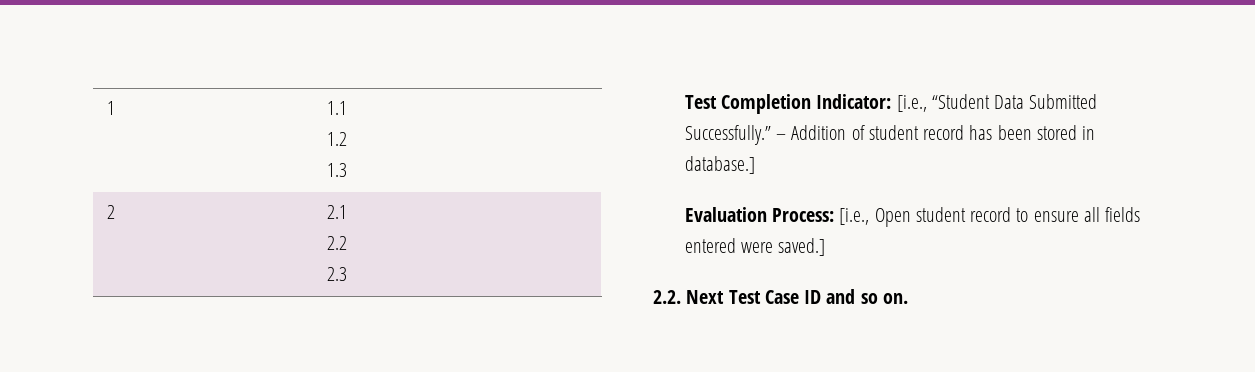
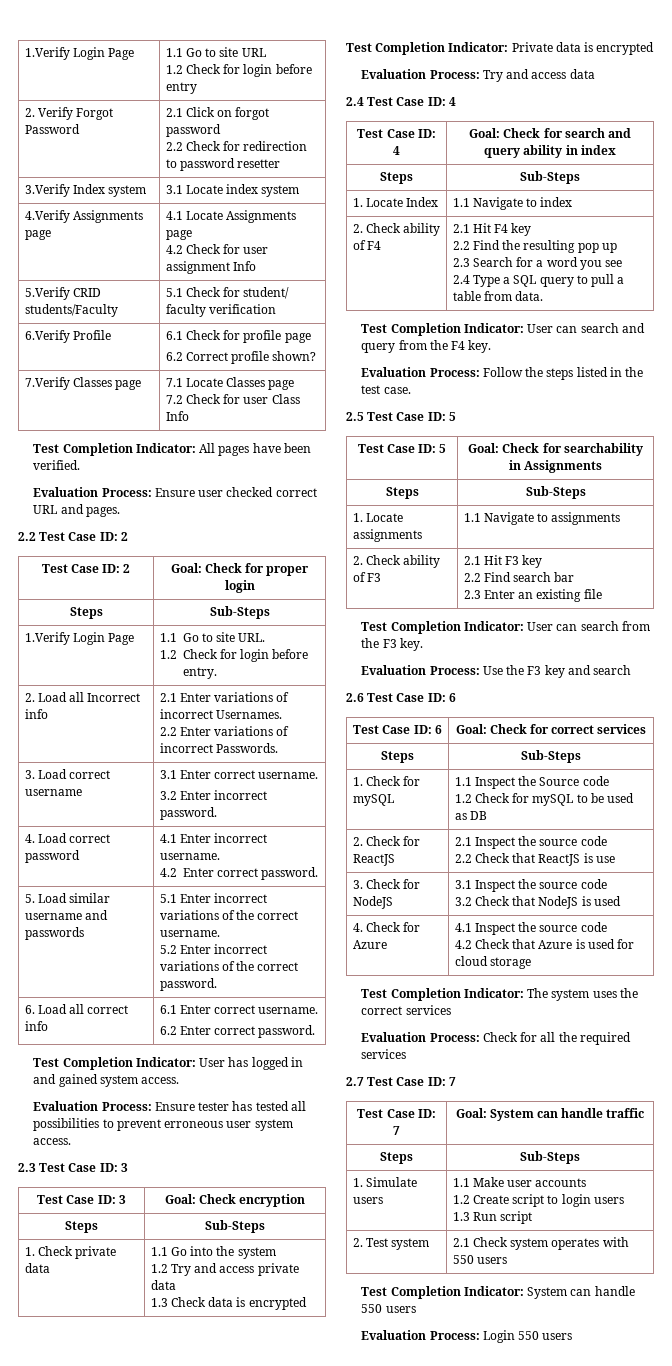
[106,101,115,115] [326,101,347,115] [326,132,347,146] [326,163,347,177] [106,205,115,219] [326,205,347,219] [326,236,347,250] [326,267,347,281] [684,94,1098,114] [684,125,1096,145] [684,156,755,174] [684,207,1141,227] [684,238,826,256] [653,289,908,304] 1 | 1.1 // 1.2 // 1.3 // 2 | 2.1 // 2.2 // 2.3 // Test Completion Indicator: [i.e., “Student Data Submitted Successfully.” – Addition of student record has been stored in database.] // Evaluation Process: [i.e., Open student record to ensure all fields entered were saved.] // 2.2. Next Test Case ID and so on. -> [24,47,135,60] [165,47,266,57] [165,64,312,77] [165,82,197,94] [24,107,114,120] [24,124,80,134] [165,107,270,120] [165,124,221,137] [165,141,308,151] [165,158,281,171] [24,184,147,197] [165,184,300,197] [24,210,143,223] [24,230,51,240] [165,210,297,223] [165,230,192,240] [165,244,269,254] [165,261,256,274] [24,287,101,300] [24,304,118,317] [165,287,290,299] [165,304,276,317] [24,330,111,343] [165,330,311,343] [165,351,317,364] [24,377,142,390] [165,377,295,390] [165,394,300,404] [165,411,189,421] [33,443,311,456] [33,460,81,470] [33,487,317,497] [33,504,120,517] [18,532,128,541] [41,564,131,573] [170,563,310,576] [224,580,255,593] [69,607,103,619] [209,606,270,619] [24,632,135,645] [159,632,266,642] [159,649,309,662] [182,667,217,679] [24,692,141,702] [24,709,48,719] [159,692,290,702] [159,709,282,719] [159,726,290,736] [159,743,278,753] [24,769,111,779] [24,789,82,796] [159,770,319,779] [159,790,268,800] [159,807,217,820] [24,833,111,843] [24,850,80,863] [159,833,268,843] [159,853,220,860] [159,867,319,880] [24,893,111,903] [24,910,108,920] [24,927,84,940] [159,893,268,903] [159,910,299,920] [159,930,220,937] [159,944,268,954] [159,961,299,971] [159,978,217,991] [24,1004,129,1014] [24,1021,48,1031] [159,1005,319,1014] [159,1025,316,1038] [33,1057,303,1070] [33,1074,180,1087] [33,1101,306,1111] [33,1118,293,1131] [33,1138,72,1145] [18,1163,128,1172] [37,1195,126,1204] [164,1194,306,1207] [65,1221,98,1233] [205,1220,265,1233] [24,1246,117,1259] [24,1263,50,1273] [150,1246,276,1259] [150,1263,299,1276] [150,1280,176,1290] [150,1297,307,1310] [346,42,655,55] [361,69,595,82] [346,97,456,106] [357,129,436,138] [393,146,400,155] [469,128,631,138] [484,145,616,158] [380,172,413,184] [520,171,580,184] [352,197,439,207] [452,197,573,210] [352,223,441,236] [352,240,381,250] [452,223,532,236] [452,240,617,253] [452,257,622,270] [452,274,625,287] [452,291,544,301] [361,323,645,336] [361,340,492,353] [361,367,643,380] [361,385,411,394] [346,412,456,421] [357,444,447,453] [468,443,643,456] [508,460,603,473] [385,487,419,499] [525,486,586,499] [352,513,403,522] [352,529,422,542] [463,512,621,525] [352,555,441,568] [352,572,381,582] [463,555,543,568] [463,572,575,582] [463,589,602,602] [361,621,650,634] [361,638,423,651] [361,665,631,678] [346,693,456,702] [353,725,442,734] [455,724,647,734] [381,751,414,763] [521,750,581,763] [352,776,421,786] [352,794,394,806] [454,776,609,789] [454,793,634,806] [454,811,487,820] [352,836,421,846] [352,854,395,866] [454,836,607,849] [454,853,615,866] [352,879,421,889] [352,896,393,909] [454,879,607,892] [454,896,621,909] [352,922,421,932] [352,940,387,949] [454,922,607,935] [454,939,634,949] [454,956,531,969] [361,988,638,1001] [361,1005,451,1015] [361,1032,631,1045] [361,1049,407,1059] [346,1077,456,1086] [357,1109,436,1118] [393,1126,400,1135] [455,1108,645,1121] [380,1152,413,1164] [520,1151,580,1164] [352,1177,417,1187] [352,1197,383,1204] [452,1177,587,1187] [452,1194,624,1207] [452,1211,533,1224] [352,1238,430,1250] [452,1237,629,1250] [452,1255,507,1264] [361,1286,635,1299] [361,1304,416,1313] [361,1330,573,1343] 1.Verify Login Page | 1.1 Go to site URL // 1.2 Check for login before entry // 2. Verify Forgot Password | 2.1 Click on forgot password // 2.2 Check for redirection to password resetter // 3.Verify Index system | 3.1 Locate index system // 4.Verify Assignments page | 4.1 Locate Assignments page // 4.2 Check for user assignment Info // 5.Verify CRID students/Faculty | 5.1 Check for student/ faculty verification // 6.Verify Profile | 6.1 Check for profile page // 6.2 Correct profile shown? // 7.Verify Classes page | 7.1 Locate Classes page // 7.2 Check for user Class Info // Test Completion Indicator: All pages have been verified. // Evaluation Process: Ensure user checked correct URL and pages. // 2.2 Test Case ID: 2 // Test Case ID: 2 | Goal: Check for proper login // Steps | Sub-Steps // 1.Verify Login Page | 1.1 Go to site URL. // 1.2 Check for login before entry. // 2. Load all Incorrect info | 2.1 Enter variations of incorrect Usernames. // 2.2 Enter variations of incorrect Passwords. // 3. Load correct username | 3.1 Enter correct username. // 3.2 Enter incorrect password. // 4. Load correct password | 4.1 Enter incorrect username. // 4.2 Enter correct password. // 5. Load similar username and passwords | 5.1 Enter incorrect variations of the correct username. // 5.2 Enter incorrect variations of the correct password. // 6. Load all correct info | 6.1 Enter correct username. // 6.2 Enter correct password. // Test Completion Indicator: User has logged in and gained system access. // Evaluation Process: Ensure tester has tested all possibilities to prevent erroneous user system access. // 2.3 Test Case ID: 3 // Test Case ID: 3 | Goal: Check encryption // Steps | Sub-Steps // 1. Check private data | 1.1 Go into the system // 1.2 Try and access private data // 1.3 Check data is encrypted // Test Completion Indicator: Private data is encrypted // Evaluation Process: Try and access data // 2.4 Test Case ID: 4 // Test Case ID: 4 | Goal: Check for search and query ability in index // Steps | Sub-Steps // 1. Locate Index | 1.1 Navigate to index // 2. Check ability of F4 | 2.1 Hit F4 key // 2.2 Find the resulting pop up // 2.3 Search for a word you see // 2.4 Type a SQL query to pull a table from data. // Test Completion Indicator: User can search and query from the F4 key. // Evaluation Process: Follow the steps listed in the test case. // 2.5 Test Case ID: 5 // Test Case ID: 5 | Goal: Check for searchability in Assignments // Steps | Sub-Steps // 1. Locate assignments | 1.1 Navigate to assignments // 2. Check ability of F3 | 2.1 Hit F3 key // 2.2 Find search bar // 2.3 Enter an existing file // Test Completion Indicator: User can search from the F3 key. // Evaluation Process: Use the F3 key and search // 2.6 Test Case ID: 6 // Test Case ID: 6 | Goal: Check for correct services // Steps | Sub-Steps // 1. Check for mySQL | 1.1 Inspect the Source code // 1.2 Check for mySQL to be used as DB // 2. Check for ReactJS | 2.1 Inspect the source code // 2.2 Check that ReactJS is use // 3. Check for NodeJS | 3.1 Inspect the source code // 3.2 Check that NodeJS is used // 4. Check for Azure | 4.1 Inspect the source code // 4.2 Check that Azure is used for cloud storage // Test Completion Indicator: The system uses the correct services // Evaluation Process: Check for all the required services // 2.7 Test Case ID: 7 // Test Case ID: 7 | Goal: System can handle traffic // Steps | Sub-Steps // 1. Simulate users | 1.1 Make user accounts // 1.2 Create script to login users // 1.3 Run script // 2. Test system | 2.1 Check system operates with 550 users // Test Completion Indicator: System can handle 550 users // Evaluation Process: Login 550 users

